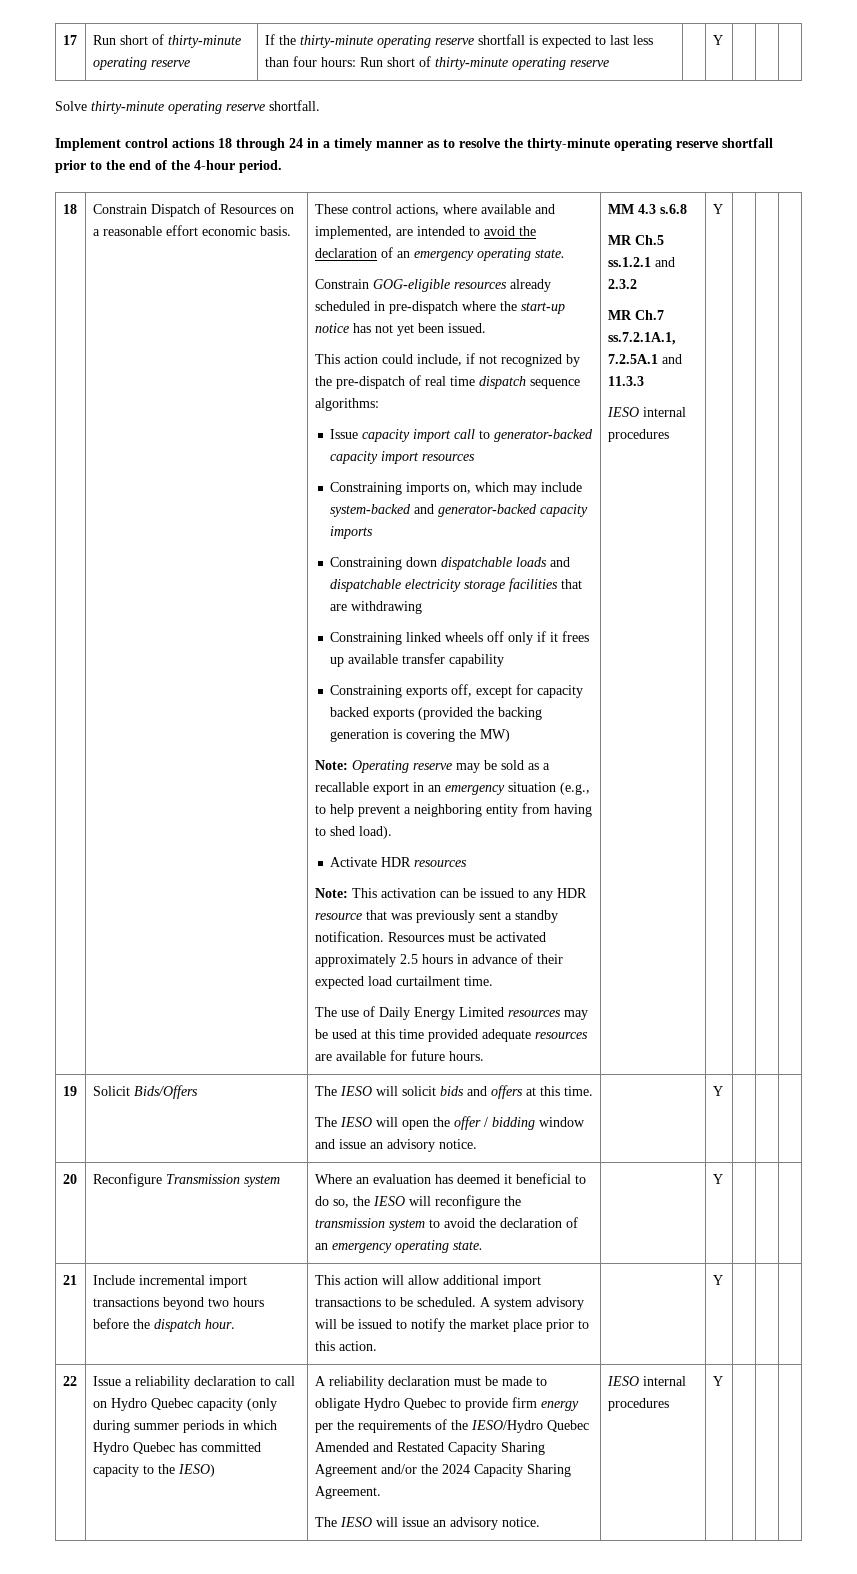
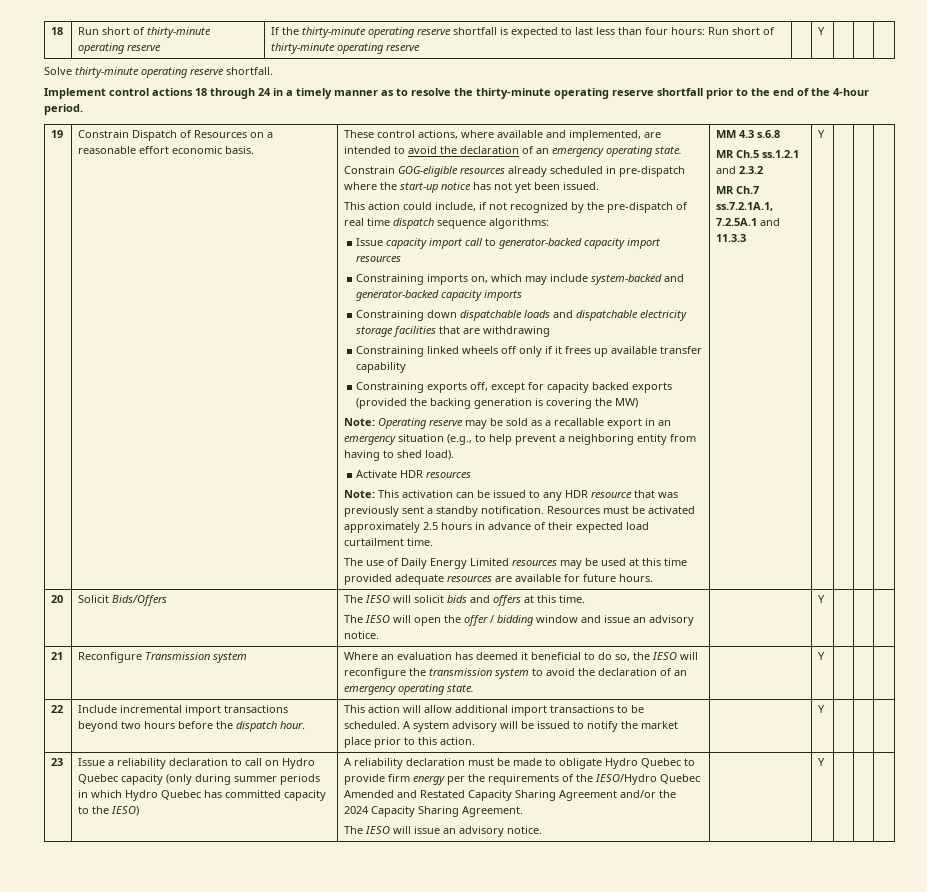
[62,35,77,45] 17 -> [51,27,64,35] 18
[62,204,77,214] 18 -> [51,130,64,138] 19
[606,407,686,417] [607,429,669,442] [712,204,723,214] [62,1086,77,1096] // IESO internal procedures | Y | | | // 19 -> [818,130,826,138] [51,595,64,603] | Y | | | // 20
[62,1174,77,1184] 20 -> [51,652,64,660] 21
[62,1275,77,1285] 21 -> [51,705,64,713] 22
[62,1376,77,1386] 22 -> [51,758,64,766] 23
[606,1376,686,1386] [607,1398,669,1411] IESO internal procedures -> (543, 830) none

